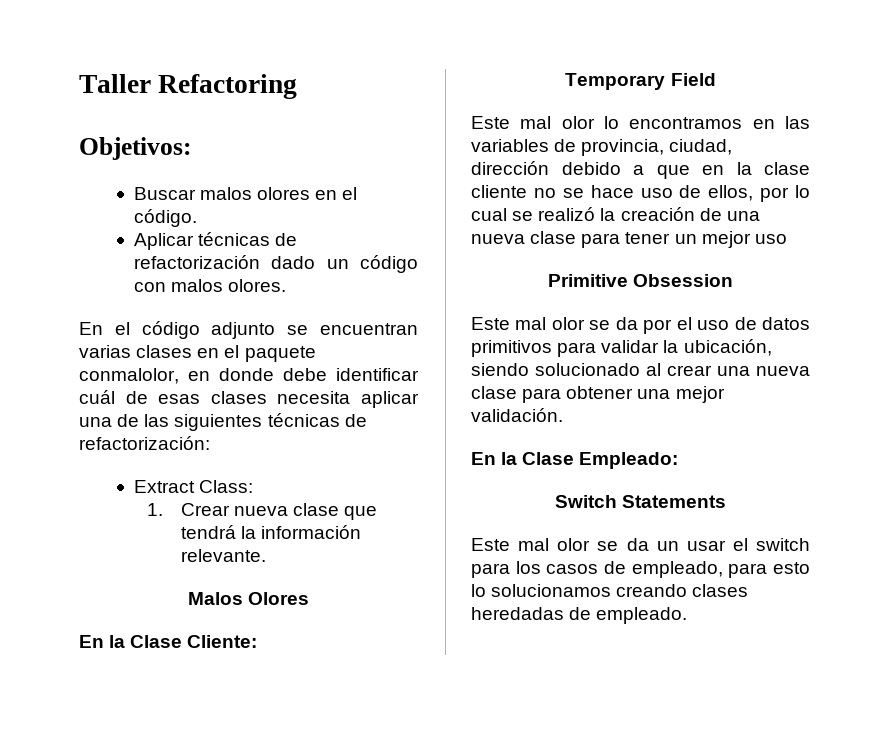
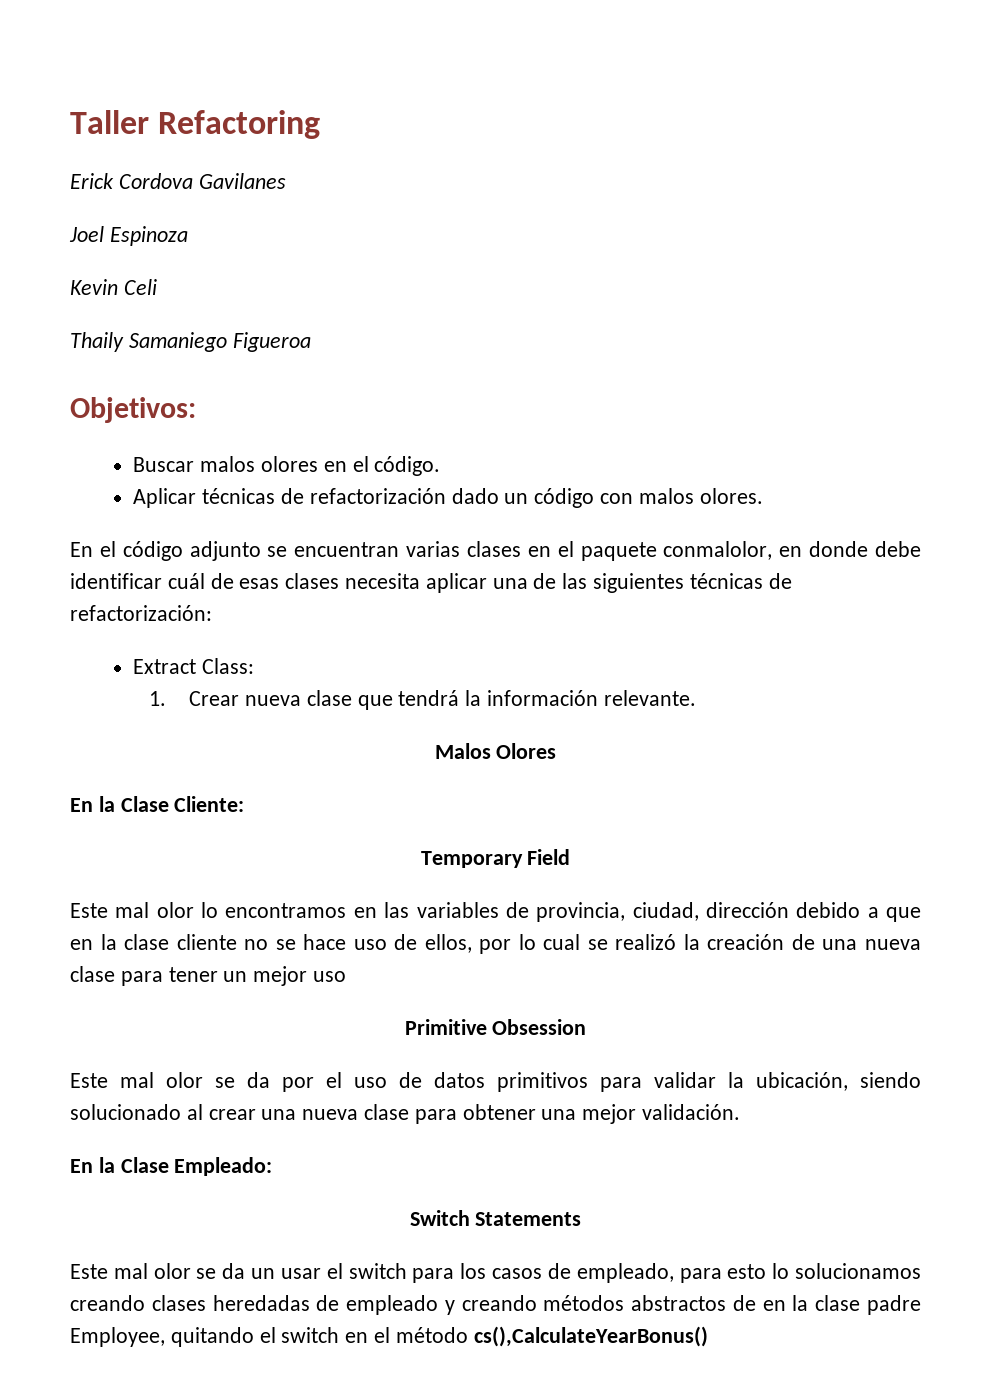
(298, 86) none -> [70,173,286,189] [69,226,188,246] [70,279,157,295] [70,332,311,352] // Erick Cordova Gavilanes // Joel Espinoza // Kevin Celi // Thaily Samaniego Figueroa
[596,607,688,624] empleado. -> [346,1295,921,1315] [70,1326,708,1347] empleado y creando métodos abstractos de en la clase padre Employee, quitando el switch en el método cs(),CalculateYearBonus()

